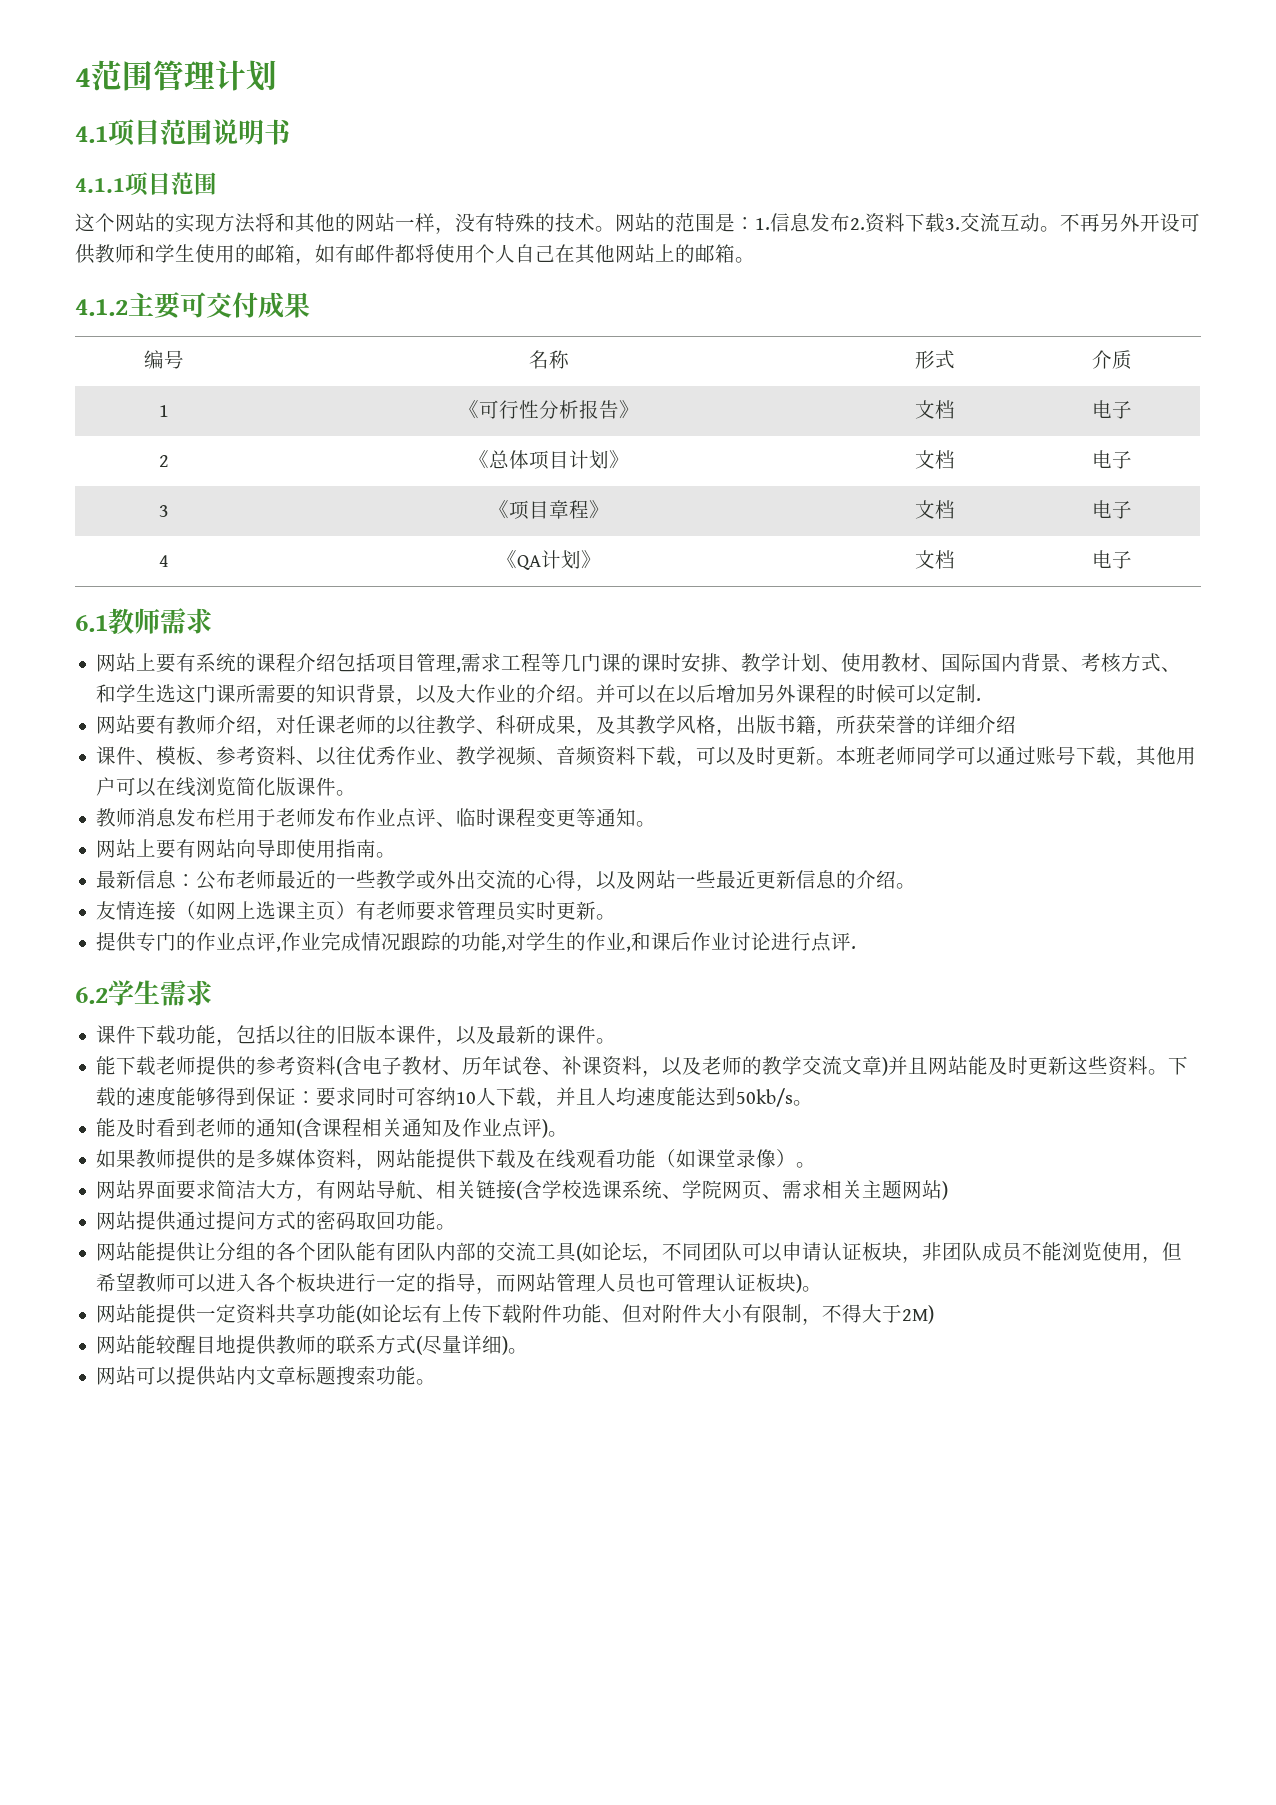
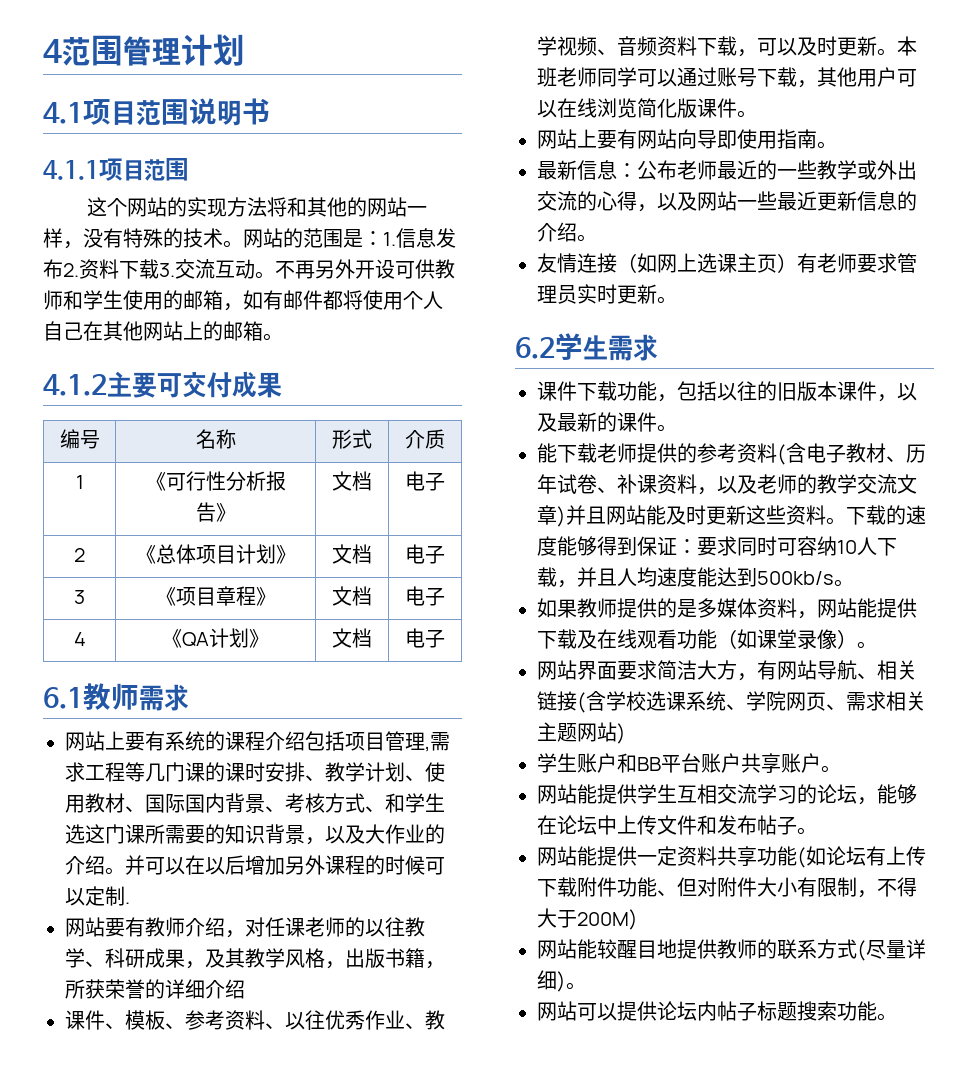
[96,808,657,828] // 教师消息发布栏用于老师发布作业点评、临时课程变更等通知。 -> (757, 114) none
[96,932,857,952] // 提供专门的作业点评,作业完成情况跟踪的功能,对学生的作业,和课后作业讨论进行点评. -> (677, 300) none
[736,1088,814,1107] [96,1118,549,1138] 50kb/s。 // 能及时看到老师的通知(含课程相关通知及作业点评) -> [757,571,834,585] 500kb/s
[96,1211,457,1231] [96,1242,1183,1263] [96,1273,803,1294] 网站提供通过提问方式的密码取回功能。 // 网站能提供让分组的各个团队能有团队内部的交流工具(如论坛，不同团队可以申请认证板块，非团队成员不能浏览使用，但希望教师可以进入各个板块进行一定的指导，而网站管理人员也可管理认证板块) -> [537,753,841,774] [537,784,917,805] [537,815,797,835] 学生账户和BB平台账户共享账户。 // 网站能提供学生互相交流学习的论坛，能够在论坛中上传文件和发布帖子
[902,1305,935,1324] 2M) -> [577,909,638,930] 200M)
[216,1366,297,1385] 站内文章 -> [657,1001,757,1021] 论坛内帖子

